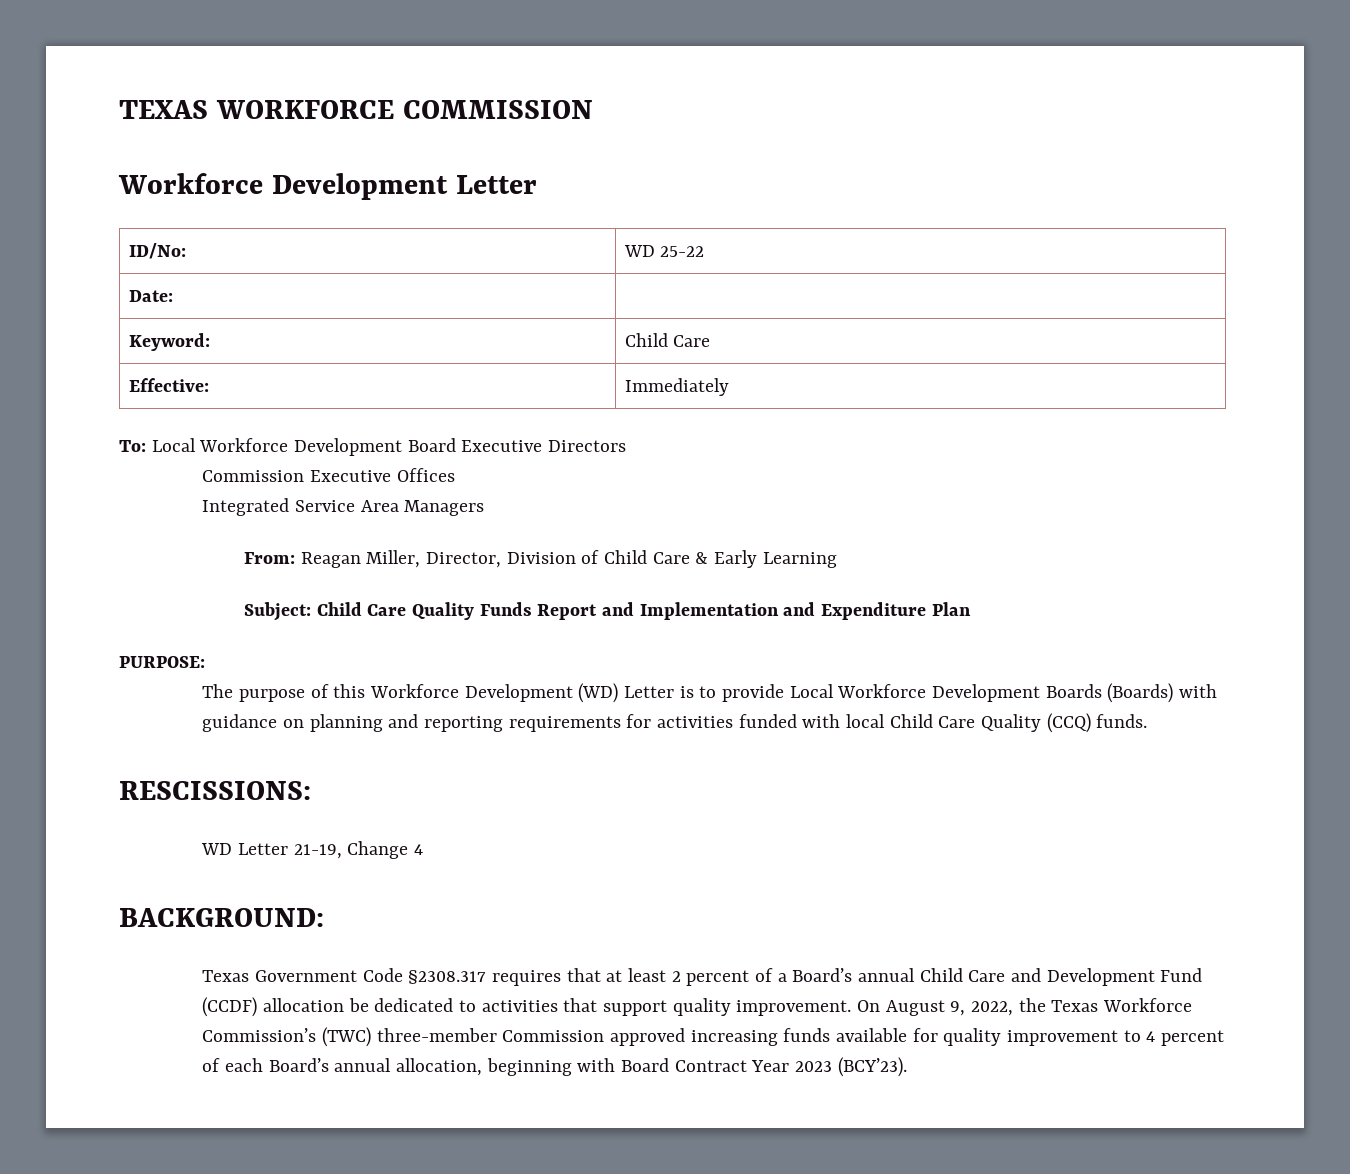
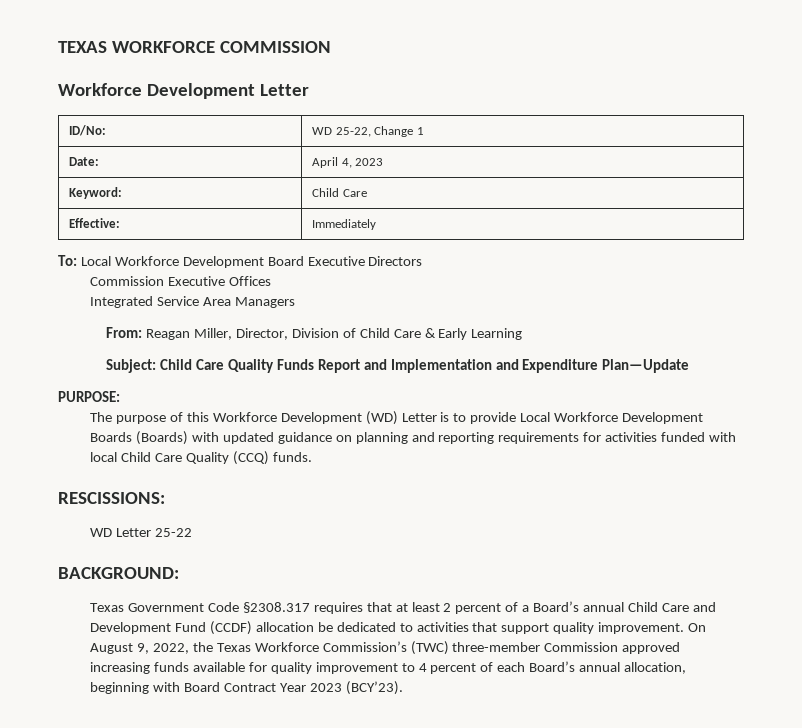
[660,246,705,257] [128,290,173,302] 25-22 // Date: | -> [335,126,424,137] [69,157,100,166] [312,157,384,168] 25-22, Change 1 // Date: | April 4, 2023
[931,602,971,616] Plan -> [602,359,690,373] Plan—Update
(1217, 691) none -> [222,432,274,444] updated
[293,841,423,859] 21-19, Change 4 -> [154,528,192,537] 25-22

